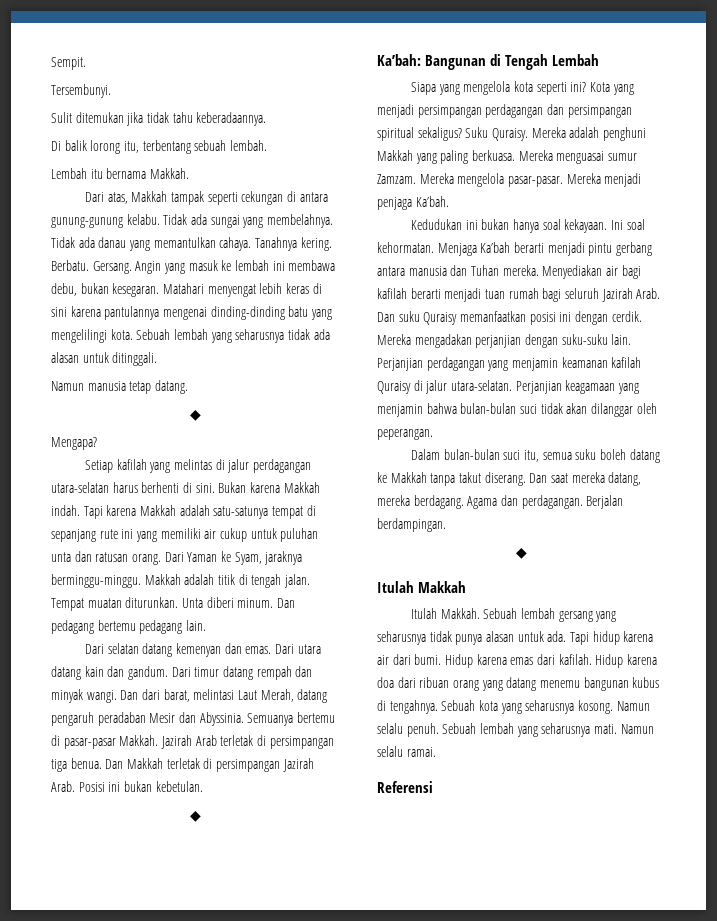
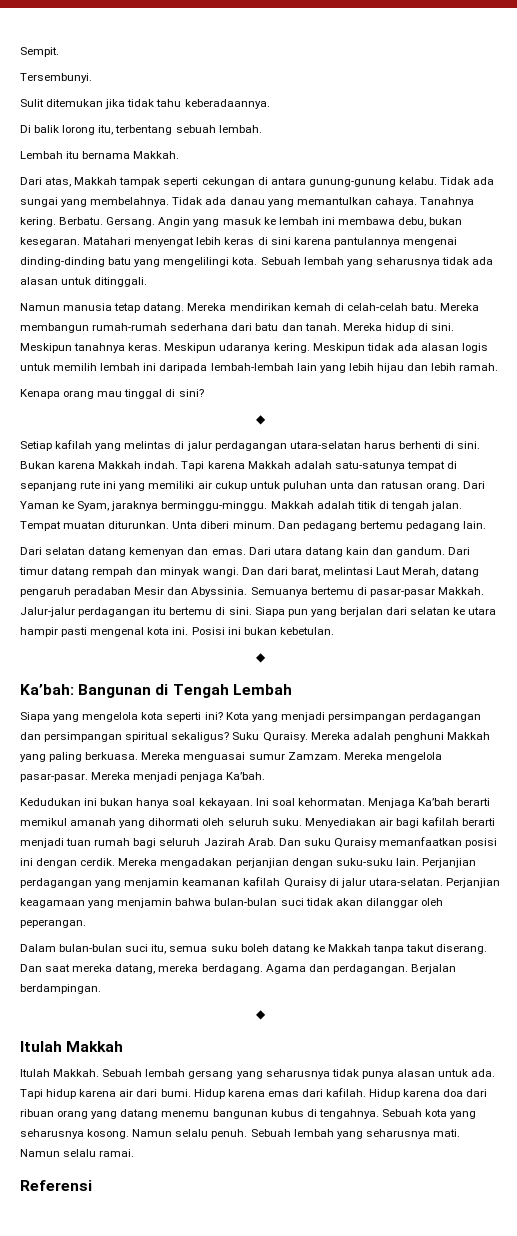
[190,410,201,421] [51,437,97,450] // ◆ // Mengapa? -> [187,303,480,311] [20,323,455,333] [20,343,489,353] [20,363,499,373] [20,389,204,399] [256,415,266,425] Mereka mendirikan kemah di celah-celah batu. Mereka membangun rumah-rumah sederhana dari batu dan tanah. Mereka hidup di sini. Meskipun tanahnya keras. Meskipun udaranya kering. Meskipun tidak ada alasan logis untuk memilih lembah ini daripada lembah-lembah lain yang lebih hijau dan lebih ramah. // Kenapa orang mau tinggal di sini? // ◆
[160,735,334,749] [51,758,314,772] [51,781,75,792] Jazirah Arab terletak di persimpangan tiga benua. Dan Makkah terletak di persimpangan Jazirah Arab. -> [20,607,497,617] [20,627,189,637] Jalur-jalur perdagangan itu bertemu di sini. Siapa pun yang berjalan dari selatan ke utara hampir pasti mengenal kota ini.
[547,242,652,256] [377,265,539,276] menjadi pintu gerbang antara manusia dan Tuhan mereka. -> [20,818,302,828] memikul amanah yang dihormati oleh seluruh suku.

